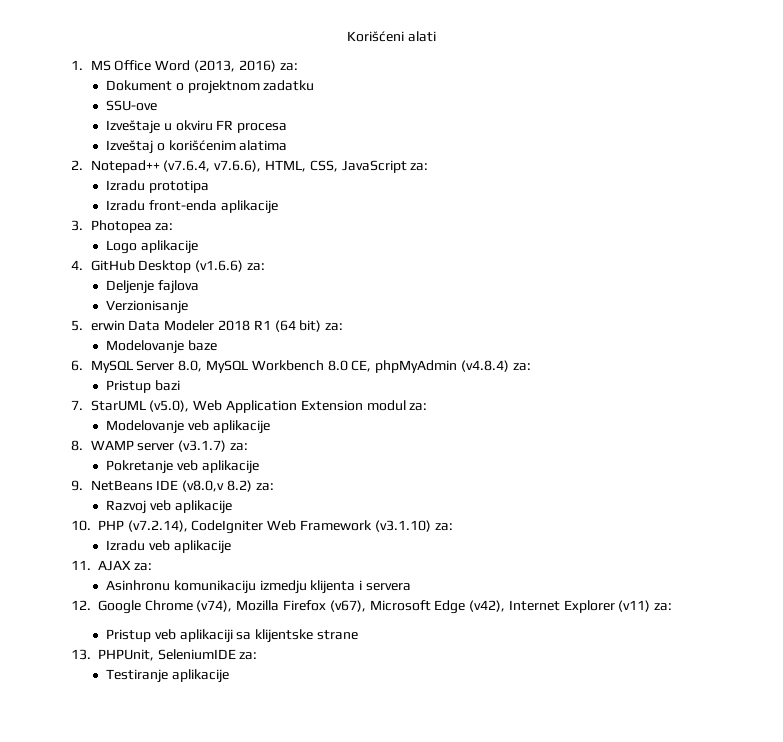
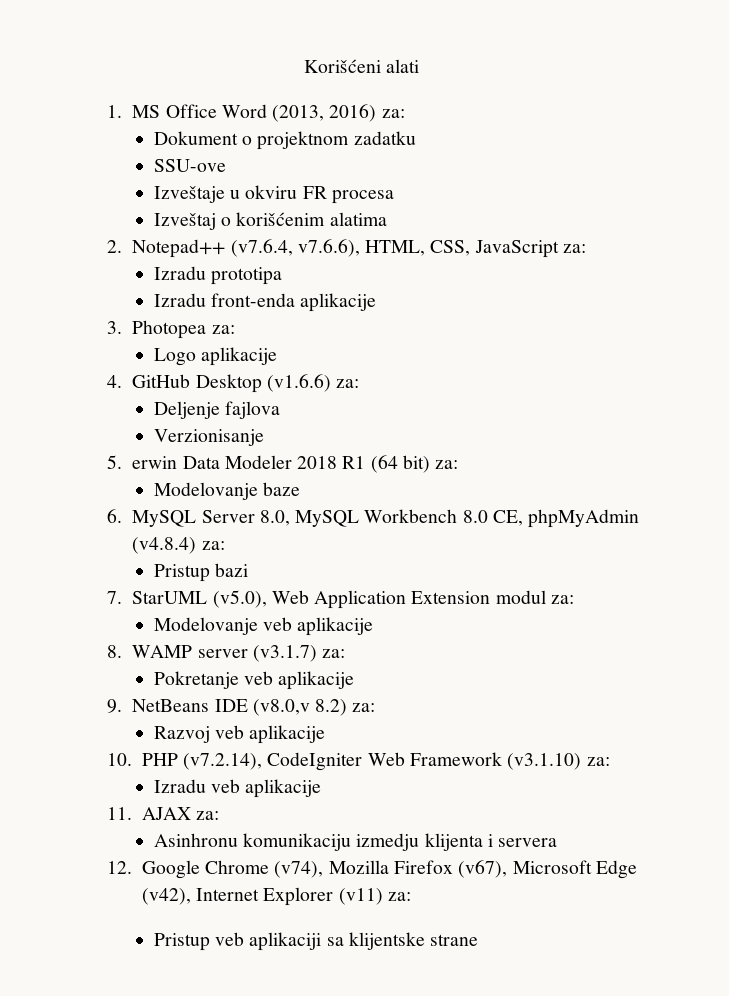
[70,649,258,661] [106,669,229,683] // 13. PHPUnit, SeleniumIDE za: // Testiranje aplikacije -> (479, 940) none

